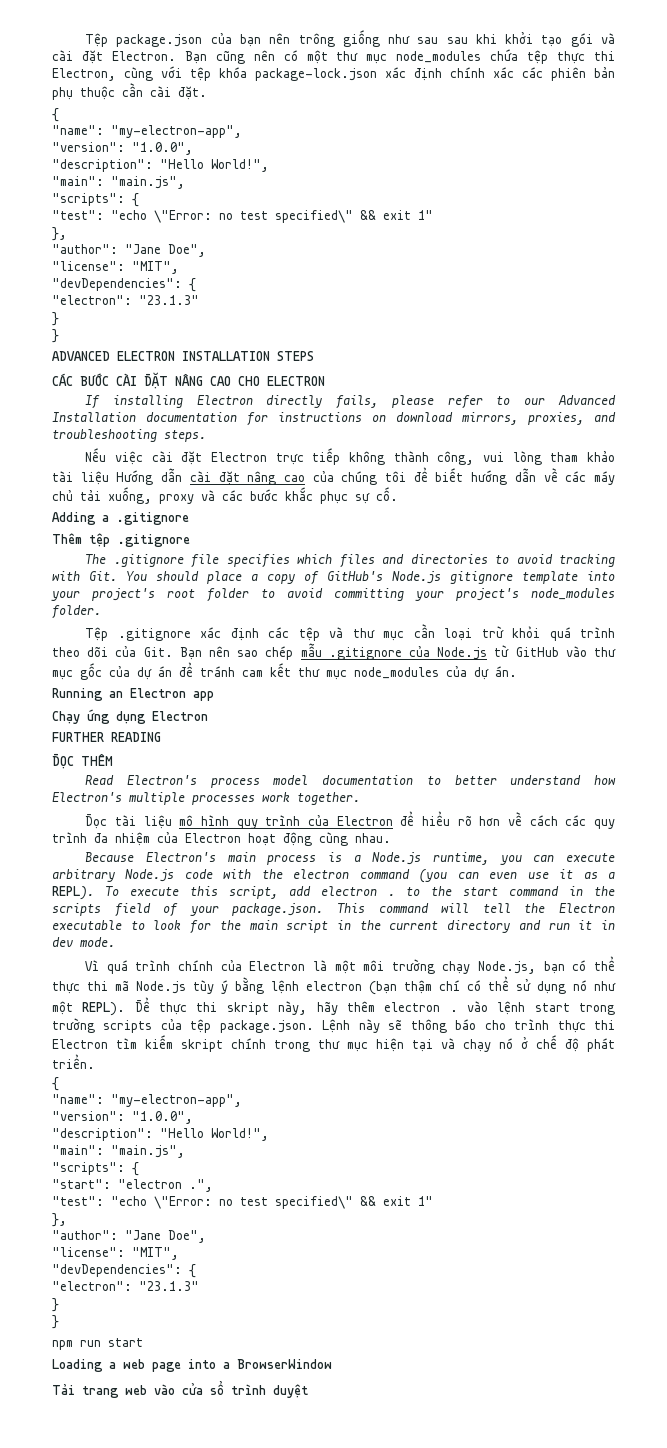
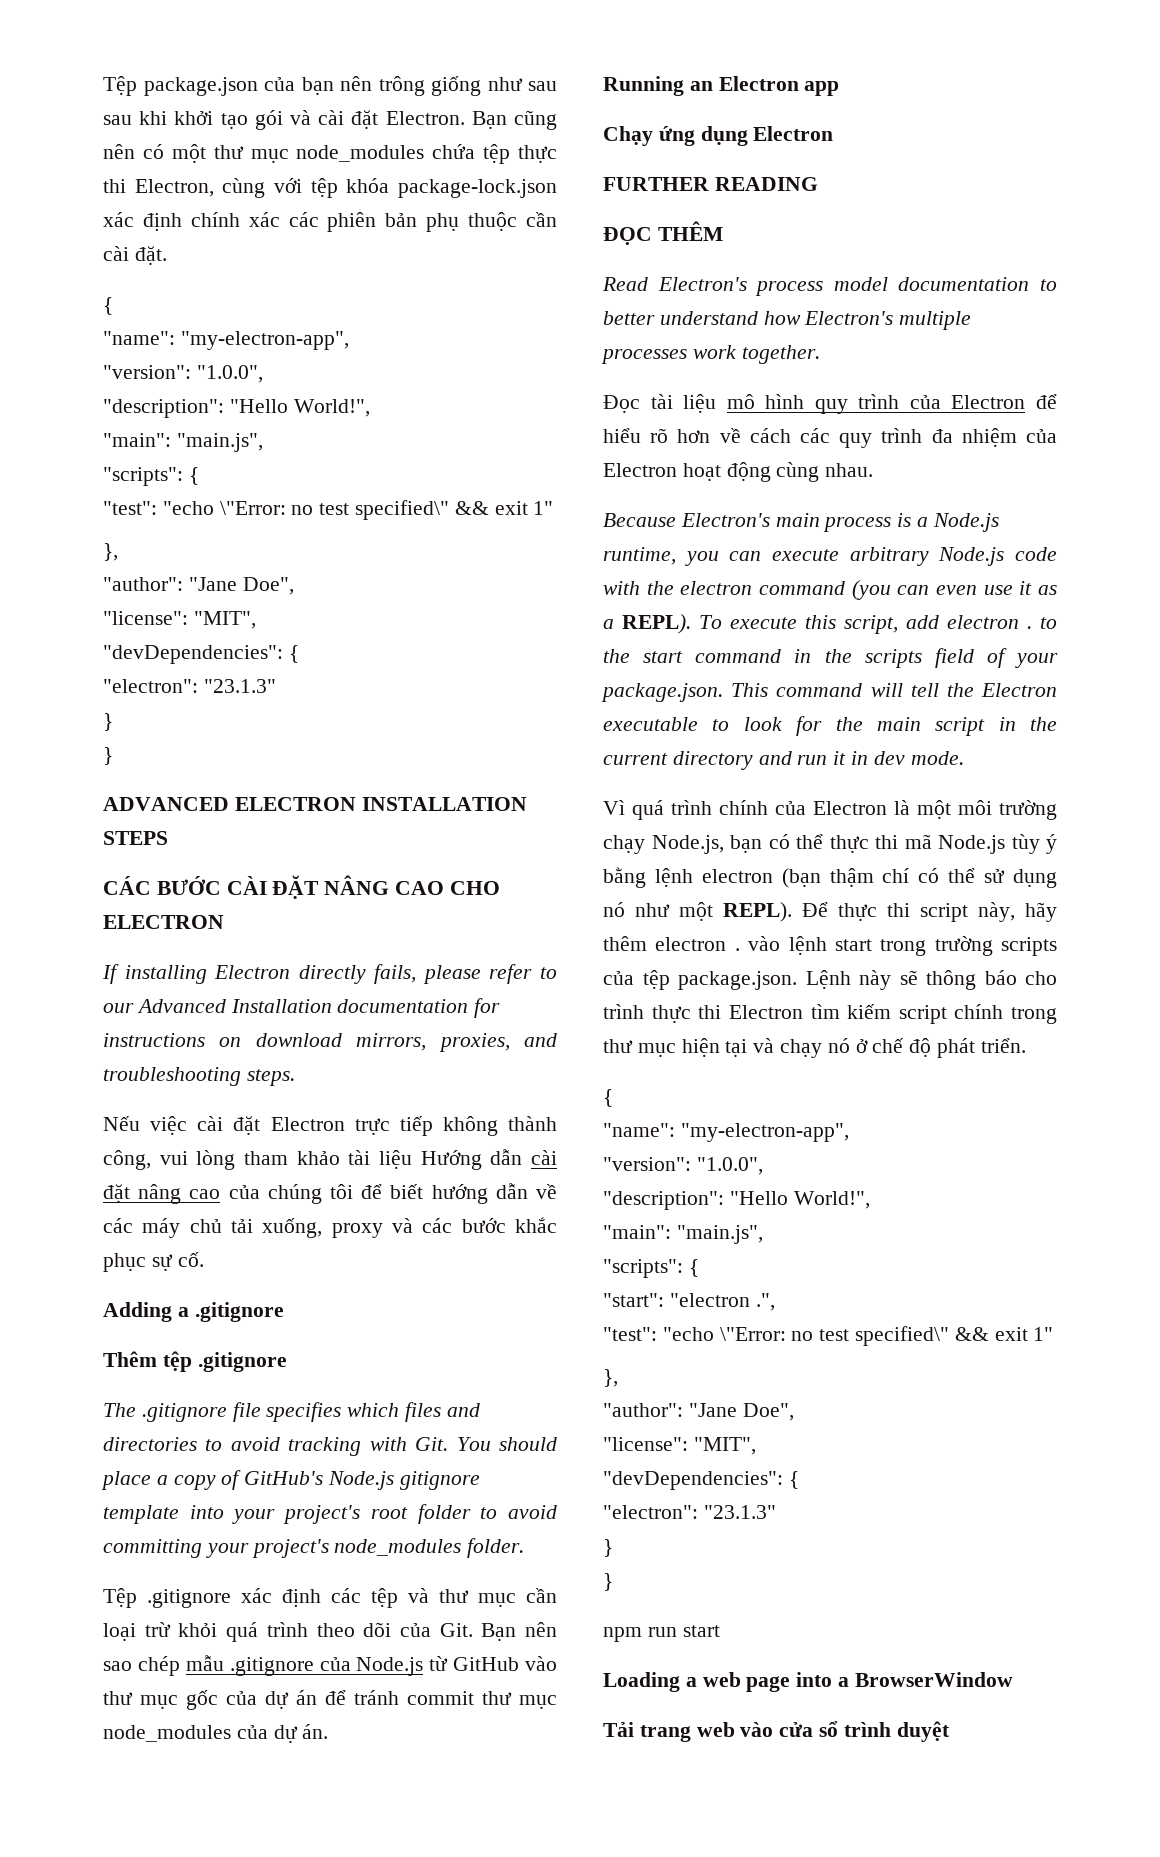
[242,663,291,677] cam kết -> [407,1691,474,1705] commit
[226,1002,269,1015] skript -> [920,903,968,922] script
[181,1039,223,1052] skript -> [898,1005,947,1024] script

